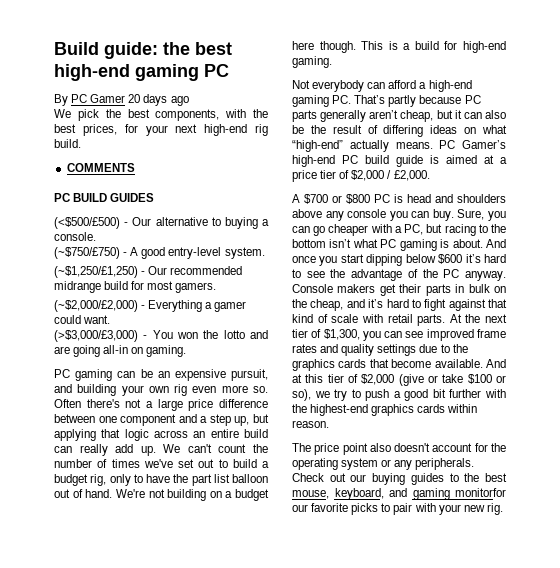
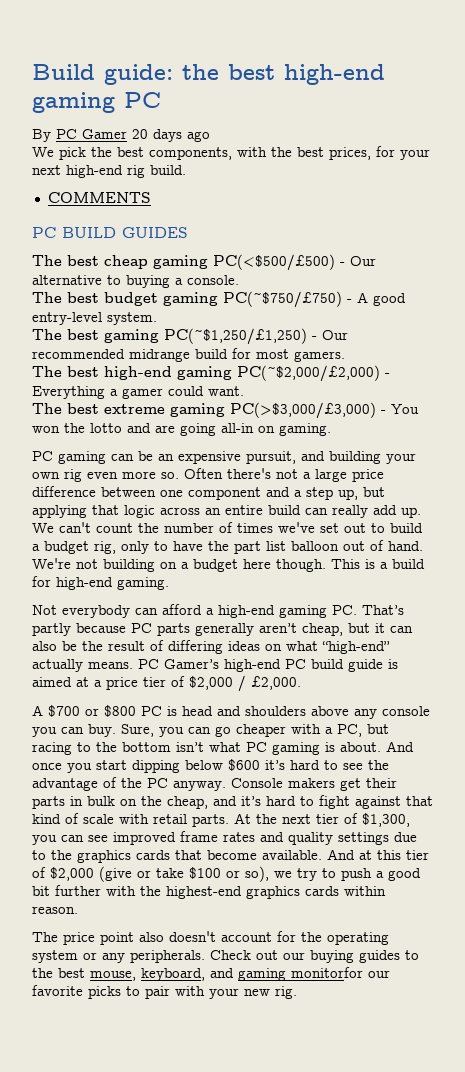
[54,217,120,229] (<$500/£500) -> [32,254,335,271] The best cheap gaming PC(<$500/£500)
[54,247,120,259] (~$750/£750) -> [32,291,342,308] The best budget gaming PC(~$750/£750)
[54,266,138,278] (~$1,250/£1,250) -> [32,328,307,345] The best gaming PC(~$1,250/£1,250)
[54,300,138,312] (~$2,000/£2,000) -> [32,365,380,382] The best high-end gaming PC(~$2,000/£2,000)
[54,330,138,342] (>$3,000/£3,000) -> [32,402,376,419] The best extreme gaming PC(>$3,000/£3,000)

